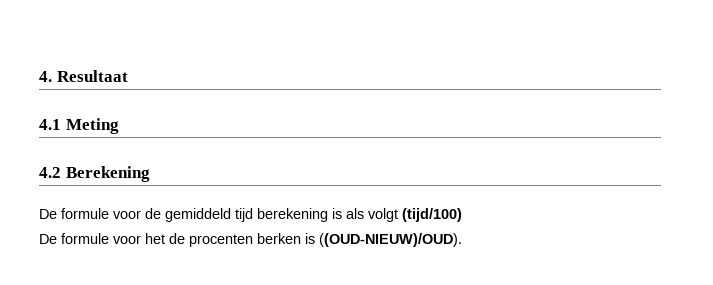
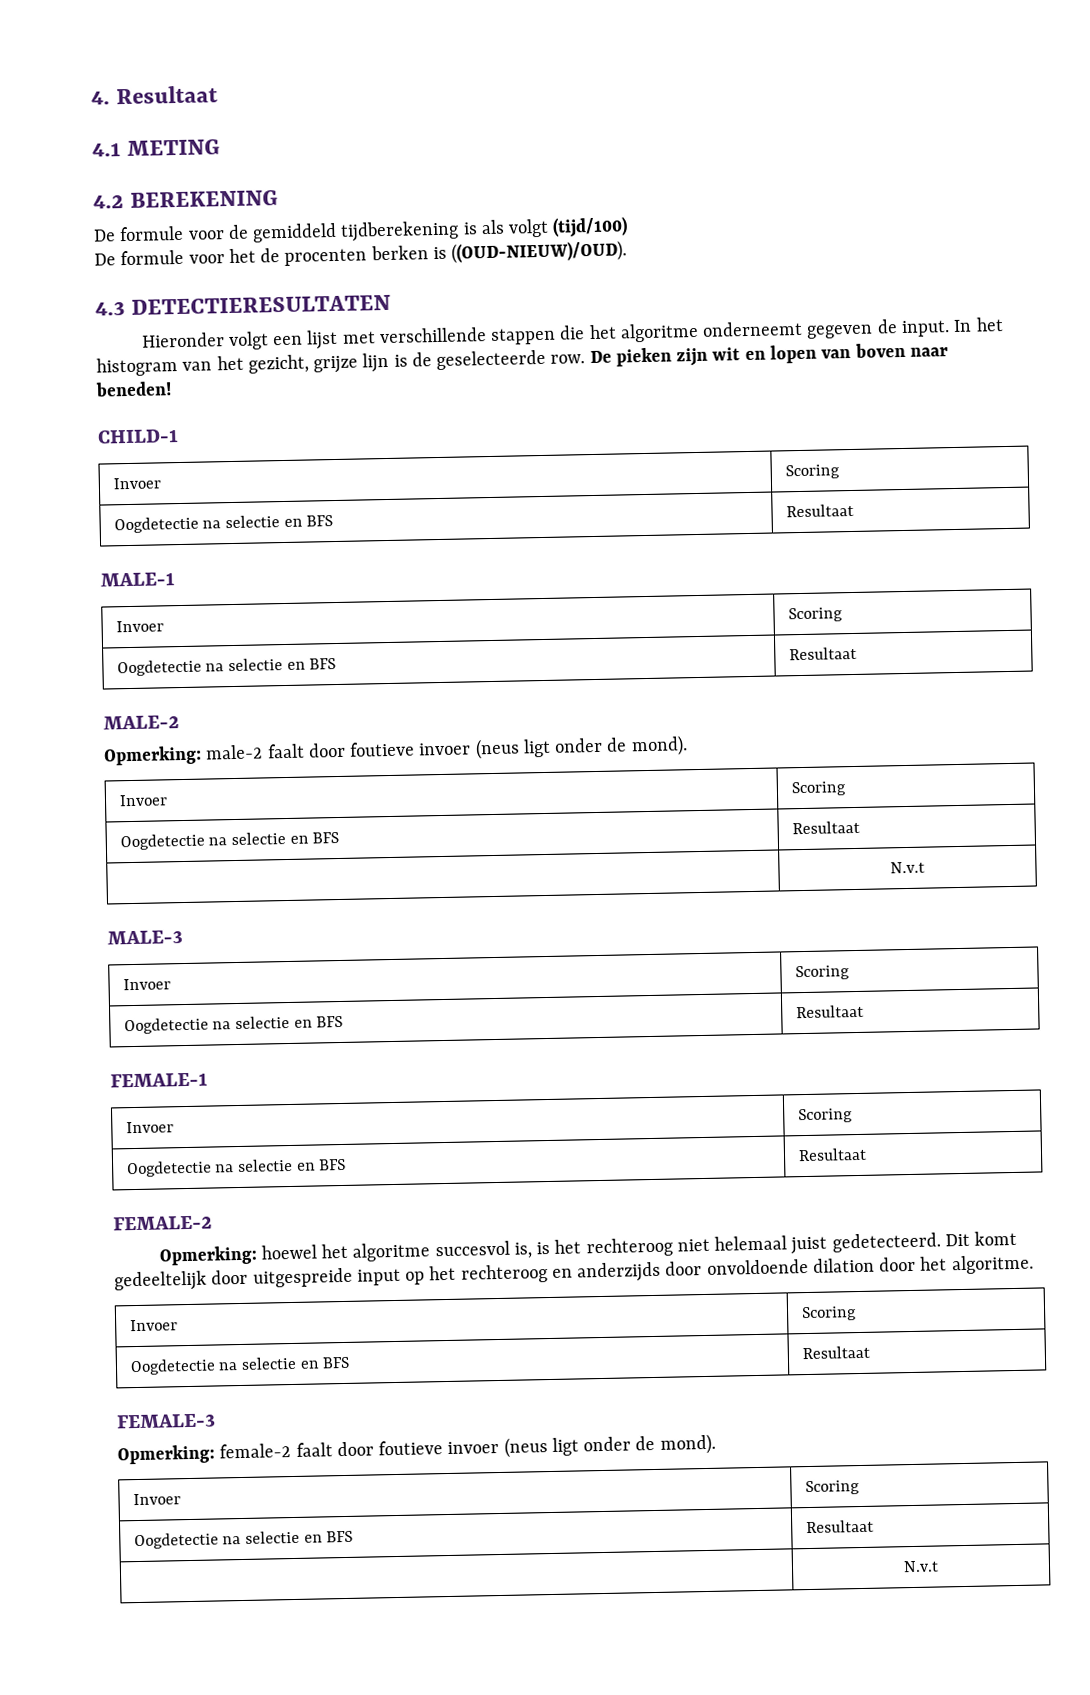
[65,118,119,134] Meting -> [127,139,221,156] METING
[65,166,150,182] Berekening -> [130,190,279,208] BEREKENING
[235,208,328,222] tijd berekening -> [340,220,460,242] tijdberekening
(462, 240) none -> [95,294,392,316] [140,317,1004,351] [96,342,948,377] [95,381,172,397] [97,429,179,444] [112,477,161,490] [784,464,840,480] [113,515,334,534] [785,503,854,518] [100,572,175,587] [115,620,164,633] [787,607,843,623] [116,658,337,677] [788,646,857,661] [103,715,179,730] [103,735,688,766] [118,794,168,807] [790,781,847,797] [119,831,340,851] [791,820,860,835] [890,861,925,874] [107,930,183,945] [122,978,171,991] [794,965,850,981] [123,1015,344,1035] [795,1004,864,1019] [110,1072,208,1088] [125,1121,174,1134] [797,1108,853,1124] [126,1158,347,1178] [797,1147,867,1162] [113,1215,212,1231] [158,1230,1018,1266] [114,1254,1034,1292] [129,1319,178,1332] [800,1306,857,1322] [129,1356,351,1376] [801,1345,870,1360] [116,1413,216,1429] [117,1433,716,1465] [132,1493,181,1506] [804,1480,860,1496] [133,1530,354,1550] [805,1519,874,1534] [903,1560,939,1573] // 4.3 DETECTIERESULTATEN // Hieronder volgt een lijst met verschillende stappen die het algoritme onderneemt gegeven de input. In het histogram van het gezicht, grijze lijn is de geselecteerde row. De pieken zijn wit en lopen van boven naar beneden! // CHILD-1 // Invoer | Scoring // Oogdetectie na selectie en BFS | Resultaat // MALE-1 // Invoer | Scoring // Oogdetectie na selectie en BFS | Resultaat // MALE-2 // Opmerking: male-2 faalt door foutieve invoer (neus ligt onder de mond). // Invoer | Scoring // Oogdetectie na selectie en BFS | Resultaat // | N.v.t // MALE-3 // Invoer | Scoring // Oogdetectie na selectie en BFS | Resultaat // FEMALE-1 // Invoer | Scoring // Oogdetectie na selectie en BFS | Resultaat // FEMALE-2 // Opmerking: hoewel het algoritme succesvol is, is het rechteroog niet helemaal juist gedetecteerd. Dit komt gedeeltelijk door uitgespreide input op het rechteroog en anderzijds door onvoldoende dilation door het algoritme. // Invoer | Scoring // Oogdetectie na selectie en BFS | Resultaat // FEMALE-3 // Opmerking: female-2 faalt door foutieve invoer (neus ligt onder de mond). // Invoer | Scoring // Oogdetectie na selectie en BFS | Resultaat // | N.v.t

